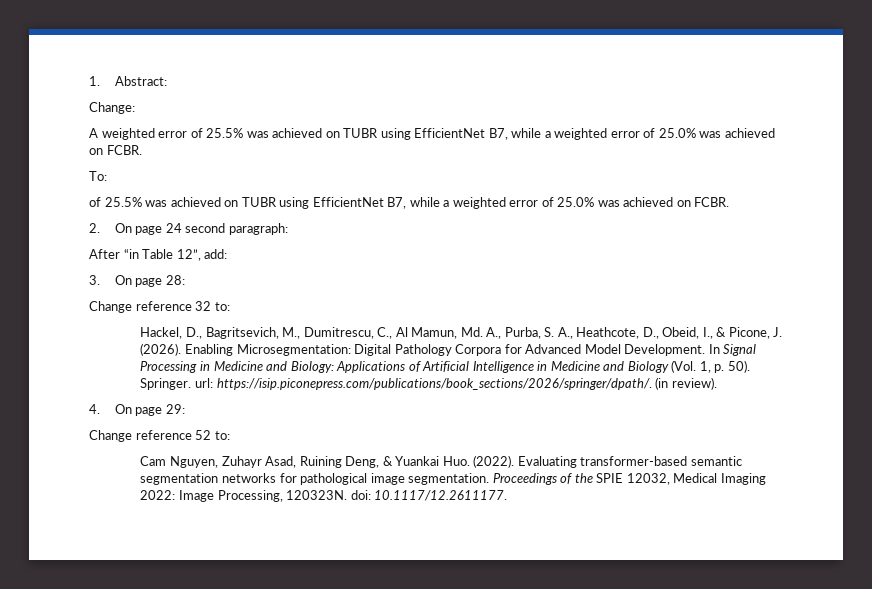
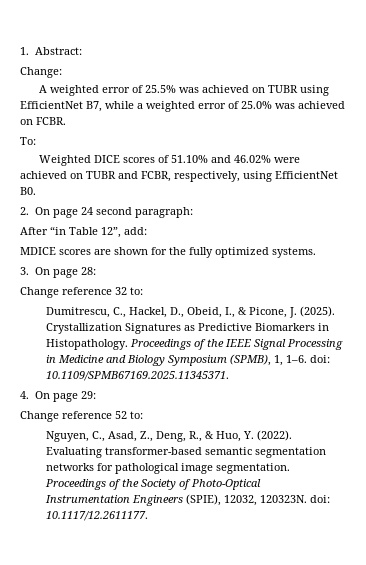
[89,197,730,209] of 25.5% was achieved on TUBR using EfficientNet B7, while a weighted error of 25.0% was achieved on FCBR. -> [39,155,301,166] [20,171,338,182] [20,187,36,195] Weighted DICE scores of 51.10% and 46.02% were achieved on TUBR and FCBR, respectively, using EfficientNet B0.
(228, 254) none -> [20,247,316,258] // MDICE scores are shown for the fully optimized systems.
[140,327,640,339] Hackel, D., Bagritsevich, M., Dumitrescu, C., Al Mamun, Md. A., Purba, S. A., Heathcote, -> [45,307,167,318] Dumitrescu, C., Hackel,
[140,343,720,356] (2026). Enabling Microsegmentation: Digital Pathology Corpora for Advanced Model Development. In -> [299,306,335,317] [45,323,329,334] [45,339,251,350] (2025). Crystallization Signatures as Predictive Biomarkers in Histopathology. Proceedings of the IEEE
[290,360,750,373] [140,377,717,390] Biology: Applications of Artificial Intelligence in Medicine and Biology (Vol. 1, p. 50). Springer. url: https://isip.piconepress.com/publications/book_sections/2026/springer/dpath/. (in review). -> [126,354,330,366] [45,371,229,381] Biology Symposium (SPMB), 1, 1–6. doi: 10.1109/SPMB67169.2025.11345371.
[140,456,470,468] Cam Nguyen, Zuhayr Asad, Ruining Deng, & Yuankai Huo. -> [45,431,254,442] Nguyen, C., Asad, Z., Deng, R., & Huo, Y.
[596,473,766,485] [140,490,283,502] SPIE 12032, Medical Imaging 2022: Image Processing, -> [140,479,261,490] [44,494,257,506] Society of Photo-Optical Instrumentation Engineers (SPIE), 12032,

